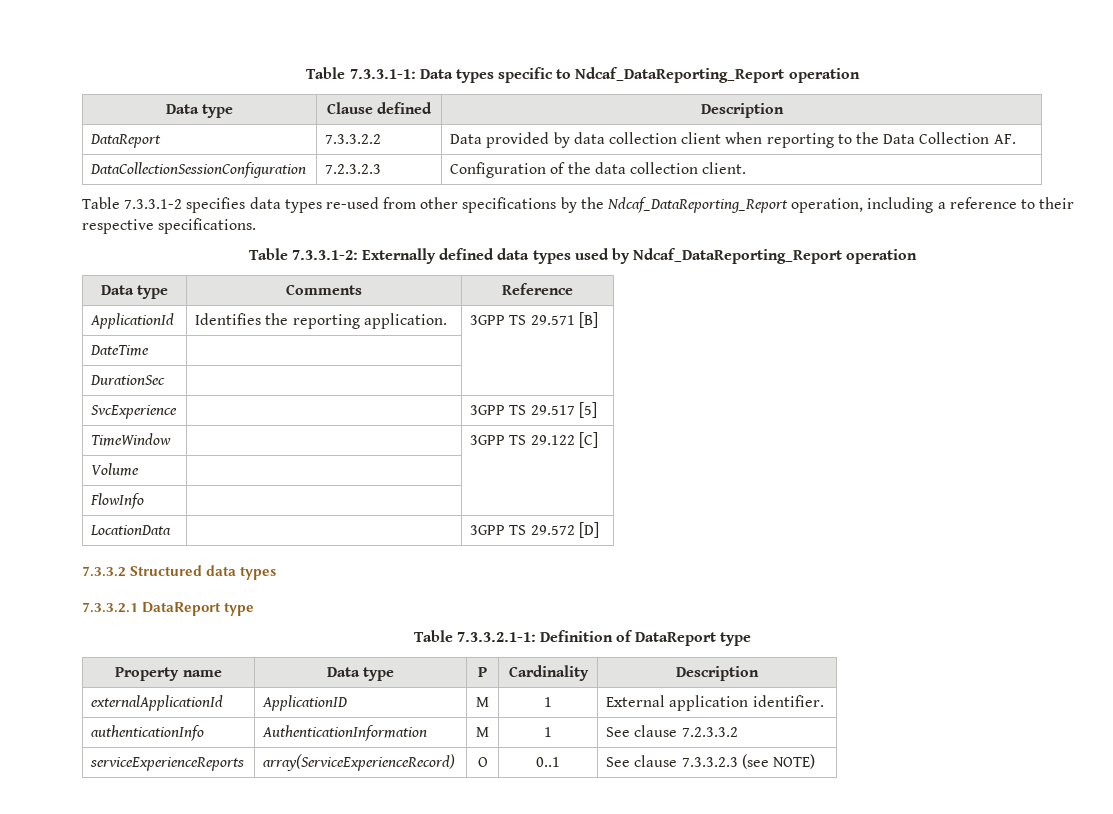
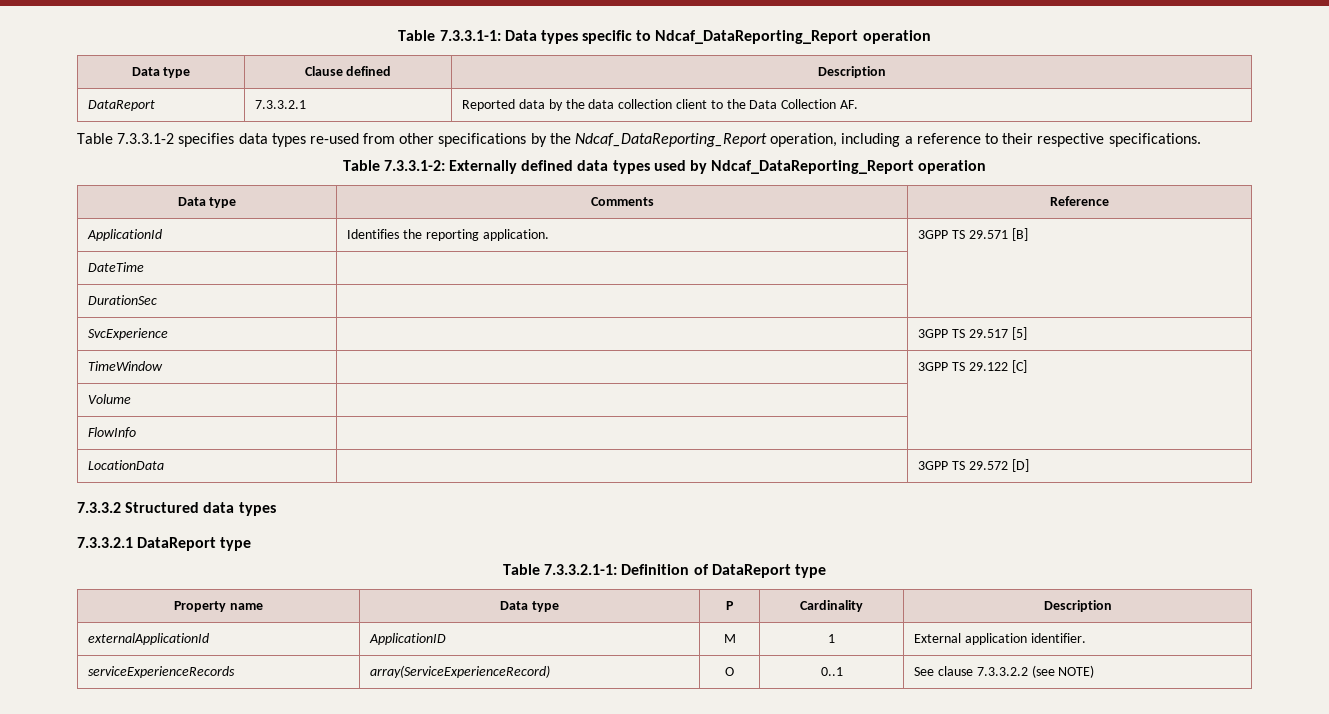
[325,134,382,144] [450,132,570,148] 7.3.3.2.2 | Data provided by -> [255,100,307,109] [462,99,585,111] 7.3.3.2.1 | Reported data by the
[725,132,834,148] when reporting -> (707, 104) none
[90,162,307,178] [325,164,382,174] [450,162,747,178] // DataCollectionSessionConfiguration | 7.2.3.2.3 | Configuration of the data collection client. -> (858, 104) none
[91,725,205,741] [262,725,428,741] [476,727,489,737] [544,727,552,737] [606,725,738,737] [90,757,245,771] authenticationInfo | AuthenticationInformation | M | 1 | See clause 7.2.3.3.2 // serviceExperienceReports -> [88,666,236,678] serviceExperienceRecords
[681,757,738,767] 7.3.3.2.3 -> [976,667,1028,676] 7.3.3.2.2

